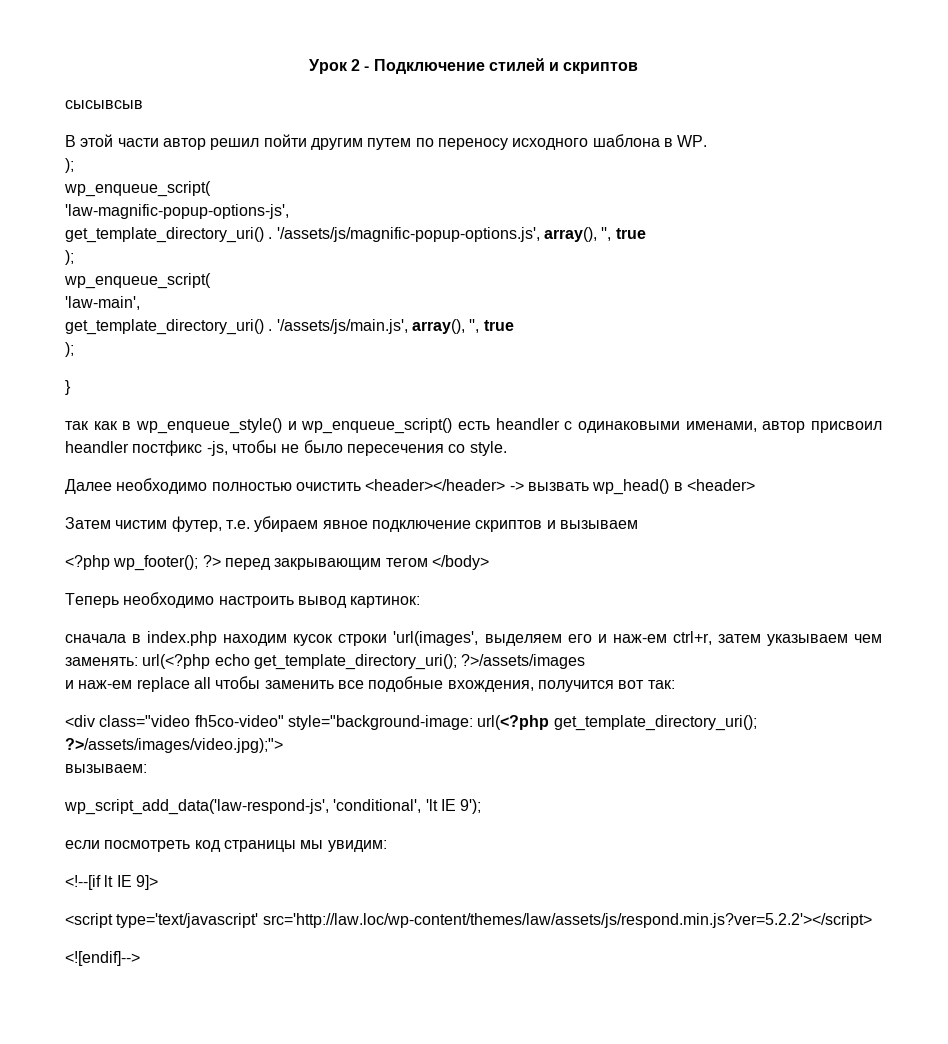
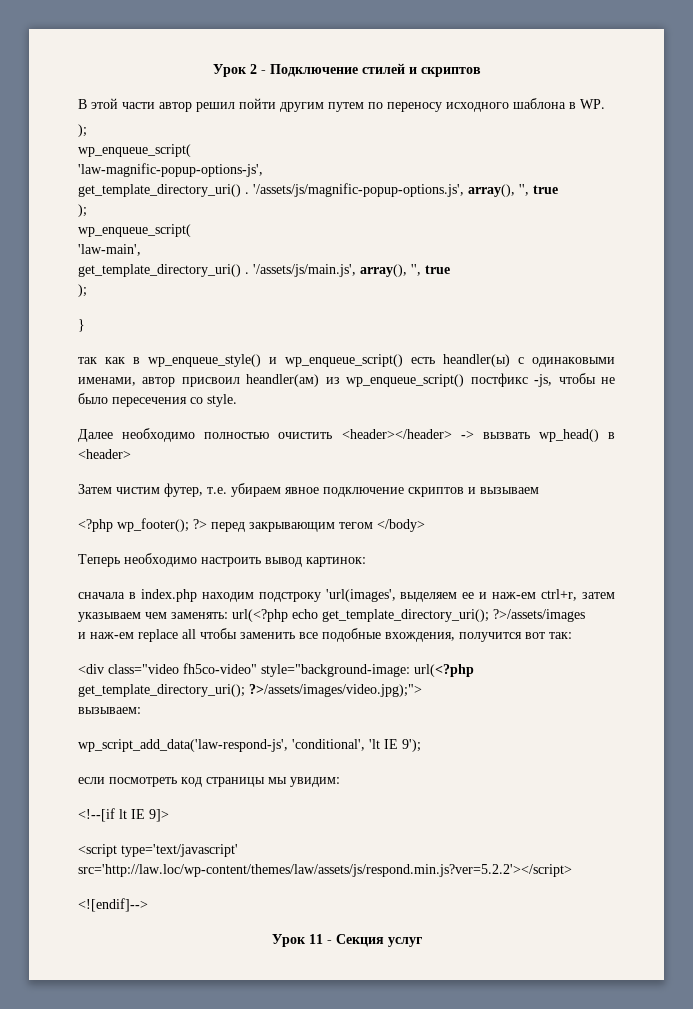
[65,100,143,109] // сысывсыв -> (481, 72) none
[495,418,560,430] heandler -> [443,354,510,367] heandler(ы)
[65,441,129,453] heandler -> [246,374,465,387] heandler(ам) из wp_enqueue_script()
[293,634,388,646] кусок строки -> [258,592,321,602] подстроку
[567,634,592,643] его -> [462,592,475,599] ее
(140, 958) none -> [271,934,422,947] // Урок 11 - Секция услуг

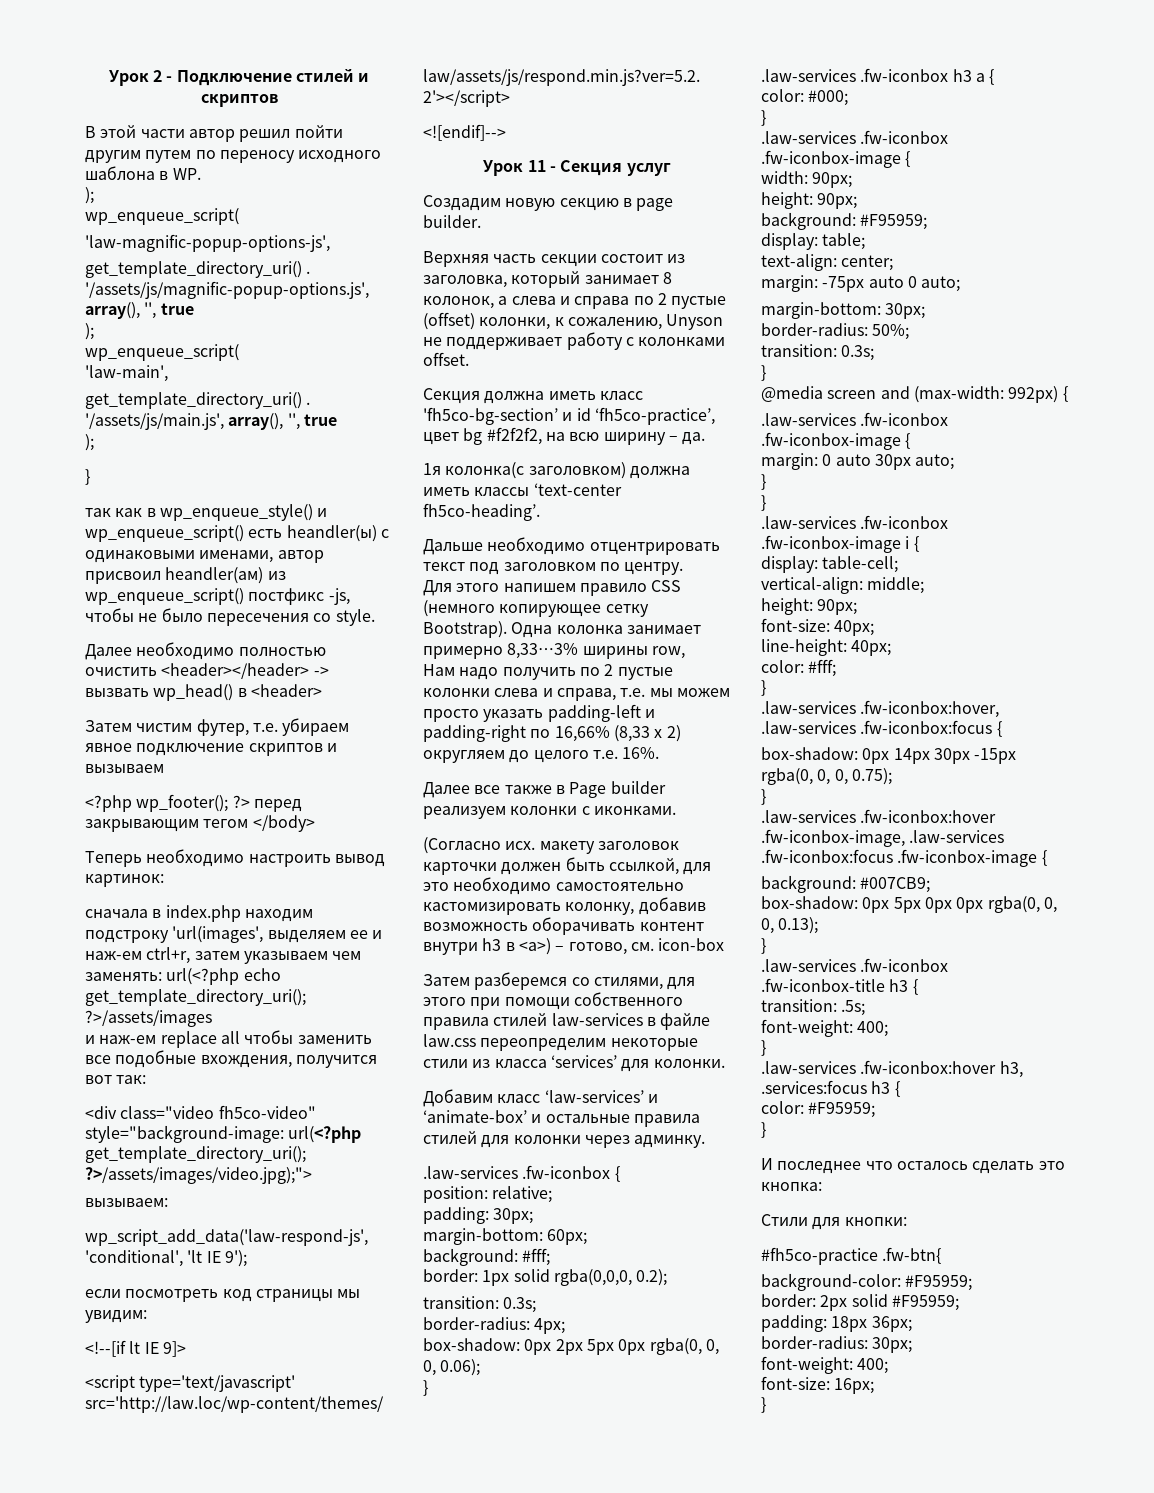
(422, 942) none -> [423,195,674,211] [423,215,481,228] [423,251,686,267] [423,271,672,288] [423,293,727,309] [423,312,724,330] [423,332,726,350] [423,352,469,366] [423,388,643,404] [423,407,715,425] [423,427,706,445] [423,462,690,479] [423,483,622,496] [423,503,540,521] [423,537,720,555] [423,562,684,575] [423,580,682,596] [423,600,649,617] [423,621,701,638] [423,643,685,659] [423,664,673,680] [423,688,730,701] [423,704,655,722] [423,725,681,742] [423,747,660,763] [423,781,666,798] [423,806,676,819] [423,837,679,854] [423,857,712,875] [423,877,684,895] [423,897,706,915] [423,917,704,935] [423,938,725,955] [423,972,696,990] [423,992,683,1010] [423,1013,711,1030] [423,1034,698,1051] [423,1055,725,1072] [423,1089,658,1107] [423,1110,700,1127] [423,1131,706,1148] [423,1165,620,1182] [423,1186,553,1203] [423,1207,534,1224] [423,1228,588,1245] [423,1248,551,1266] [423,1269,668,1286] [423,1296,537,1313] [423,1317,566,1334] [423,1338,719,1355] [423,1359,481,1376] [423,1380,428,1396] [761,68,995,85] [761,89,849,106] [761,110,766,126] [761,130,949,144] [761,150,911,168] [761,171,853,188] [761,192,858,209] [761,212,928,230] [761,233,866,250] [761,254,894,271] [761,275,961,292] [761,302,926,319] [761,323,910,340] [761,344,875,361] [761,365,766,381] [761,386,1068,403] [761,412,949,426] [761,432,911,450] [761,453,955,470] [761,474,766,490] [761,495,766,511] [761,515,949,529] [761,535,919,553] [761,556,899,573] [761,577,925,594] [761,598,858,615] [761,618,875,636] [761,639,892,656] [761,659,837,677] [761,680,766,696] [761,700,1000,718] [761,720,1002,737] [761,747,1017,764] [761,768,892,785] [761,789,766,805] [761,809,997,823] [761,829,1005,847] [761,849,1047,867] [761,875,931,893] [761,896,1057,913] [761,917,819,934] [761,938,766,954] [761,958,949,972] [761,978,918,995] [761,999,866,1016] [761,1019,889,1037] [761,1040,766,1056] [761,1060,1023,1078] [761,1080,900,1097] [761,1101,876,1118] [761,1122,766,1138] [761,1158,1065,1174] [761,1182,822,1191] [761,1214,907,1230] [761,1247,942,1265] [761,1273,973,1291] [761,1294,959,1311] [761,1315,912,1332] [761,1336,913,1353] [761,1356,889,1374] [761,1376,875,1394] [761,1397,766,1413] // Создадим новую секцию в page builder. // Верхняя часть секции состоит из заголовка, который занимает 8 колонок, а слева и справа по 2 пустые (offset) колонки, к сожалению, Unyson не поддерживает работу с колонками offset. // Секция должна иметь класс 'fh5co-bg-section’ и id ‘fh5co-practice’, цвет bg #f2f2f2, на всю ширину – да. // 1я колонка(с заголовком) должна иметь классы ‘text-center fh5co-heading’. // Дальше необходимо отцентрировать текст под заголовком по центру. // Для этого напишем правило CSS (немного копирующее сетку Bootstrap). Одна колонка занимает примерно 8,33…3% ширины row, // Нам надо получить по 2 пустые колонки слева и справа, т.е. мы можем просто указать padding-left и padding-right по 16,66% (8,33 x 2) округляем до целого т.е. 16%. // Далее все также в Page builder реализуем колонки с иконками. // (Согласно исх. макету заголовок карточки должен быть ссылкой, для это необходимо самостоятельно кастомизировать колонку, добавив возможность оборачивать контент внутри h3 в <a>) – готово, см. icon-box // Затем разберемся со стилями, для этого при помощи собственного правила стилей law-services в файле law.css переопределим некоторые стили из класса ‘services’ для колонки. // Добавим класс ‘law-services’ и ‘animate-box’ и остальные правила стилей для колонки через админку. // .law-services .fw-iconbox { // position: relative; // padding: 30px; // margin-bottom: 60px; // background: #fff; // border: 1px solid rgba(0,0,0, 0.2); // transition: 0.3s; // border-radius: 4px; // box-shadow: 0px 2px 5px 0px rgba(0, 0, 0, 0.06); // } // .law-services .fw-iconbox h3 a { // color: #000; // } // .law-services .fw-iconbox .fw-iconbox-image { // width: 90px; // height: 90px; // background: #F95959; // display: table; // text-align: center; // margin: -75px auto 0 auto; // margin-bottom: 30px; // border-radius: 50%; // transition: 0.3s; // } // @media screen and (max-width: 992px) { // .law-services .fw-iconbox .fw-iconbox-image { // margin: 0 auto 30px auto; // } // } // .law-services .fw-iconbox .fw-iconbox-image i { // display: table-cell; // vertical-align: middle; // height: 90px; // font-size: 40px; // line-height: 40px; // color: #fff; // } // .law-services .fw-iconbox:hover, .law-services .fw-iconbox:focus { // box-shadow: 0px 14px 30px -15px rgba(0, 0, 0, 0.75); // } // .law-services .fw-iconbox:hover .fw-iconbox-image, .law-services .fw-iconbox:focus .fw-iconbox-image { // background: #007CB9; // box-shadow: 0px 5px 0px 0px rgba(0, 0, 0, 0.13); // } // .law-services .fw-iconbox .fw-iconbox-title h3 { // transition: .5s; // font-weight: 400; // } // .law-services .fw-iconbox:hover h3, .services:focus h3 { // color: #F95959; // } // И последнее что осталось сделать это кнопка: // Стили для кнопки: // #fh5co-practice .fw-btn{ // background-color: #F95959; // border: 2px solid #F95959; // padding: 18px 36px; // border-radius: 30px; // font-weight: 400; // font-size: 16px; // }

